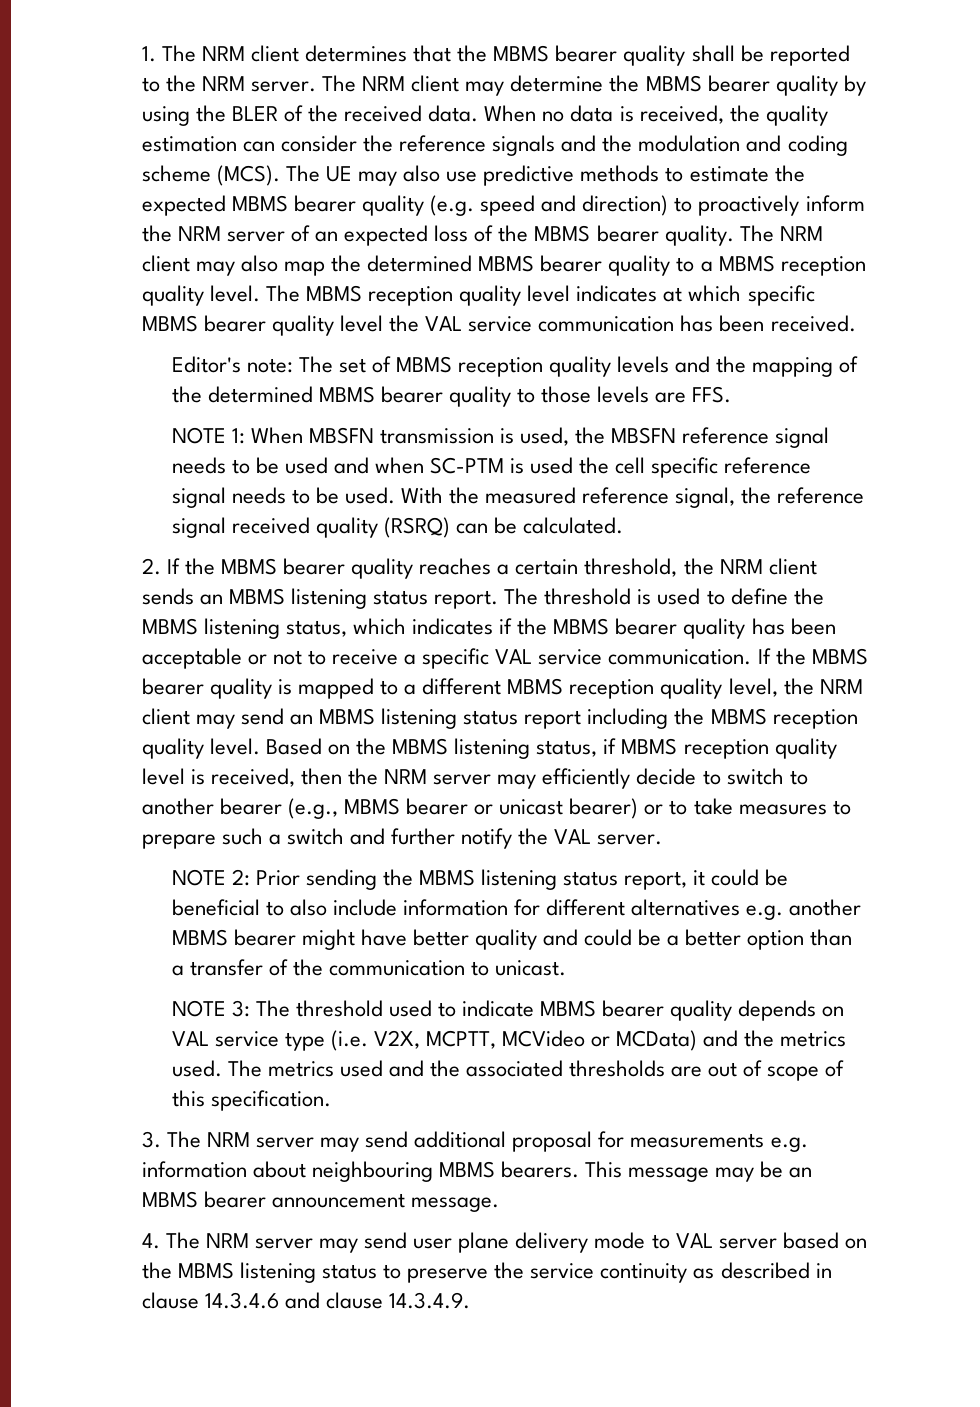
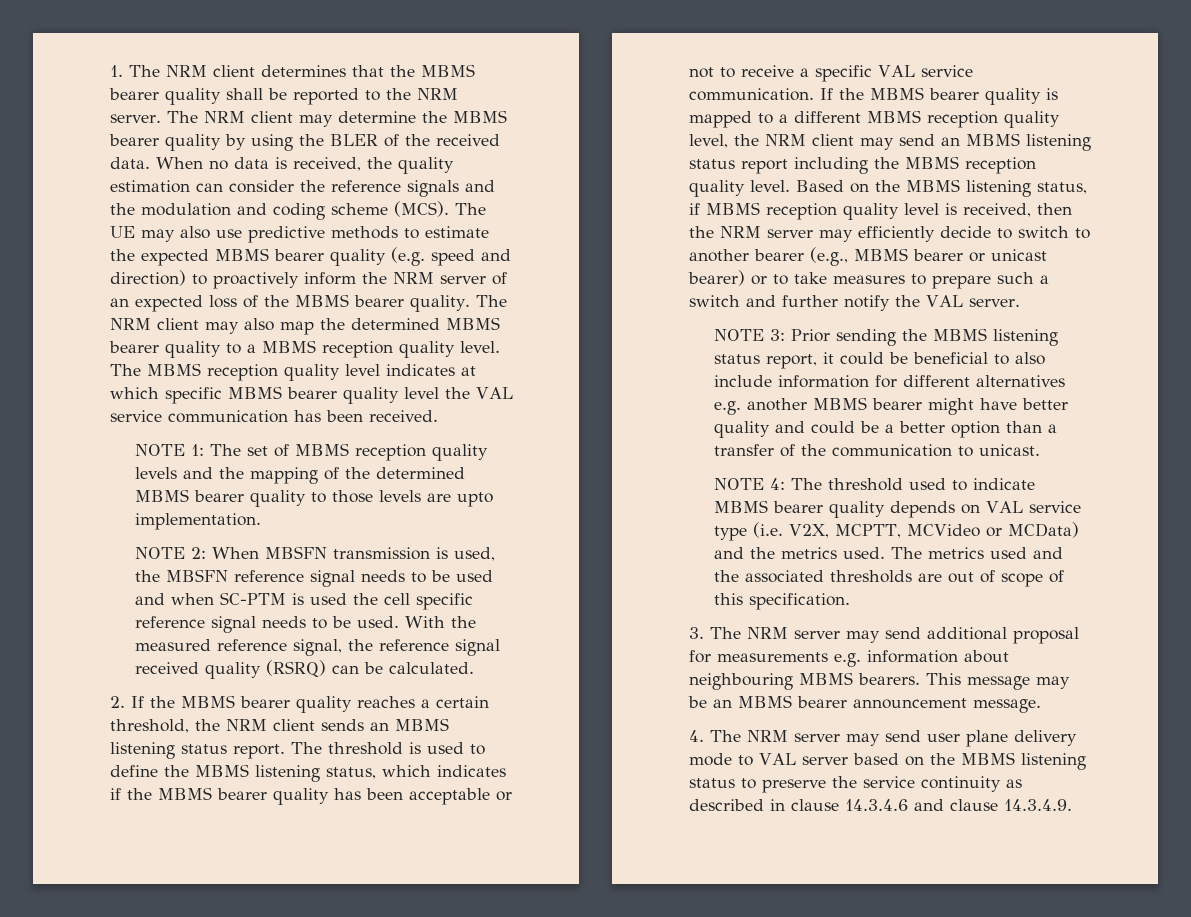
[171,356,293,373] Editor's note: -> [135,444,205,456] NOTE 1:
[692,386,732,403] [171,427,245,444] FFS. // NOTE 1: -> [457,492,494,507] [135,513,262,530] [135,547,207,559] upto implementation. // NOTE 2:
[231,869,250,886] 2: -> [770,329,786,341] 3:
[231,1000,250,1017] 3: -> [770,478,786,490] 4:

